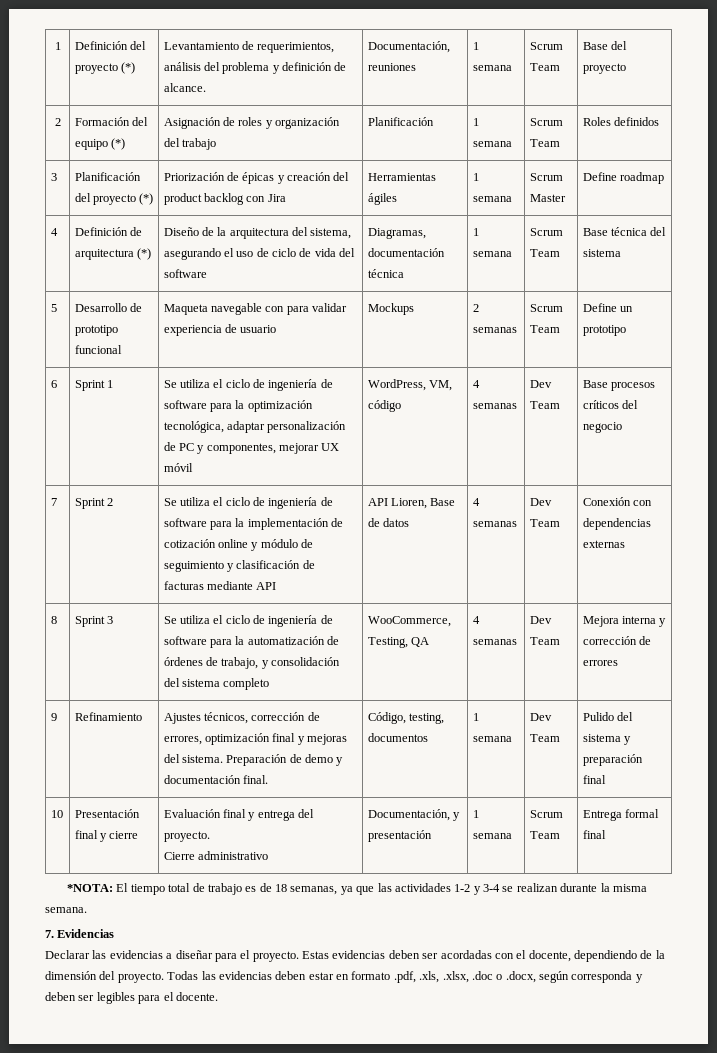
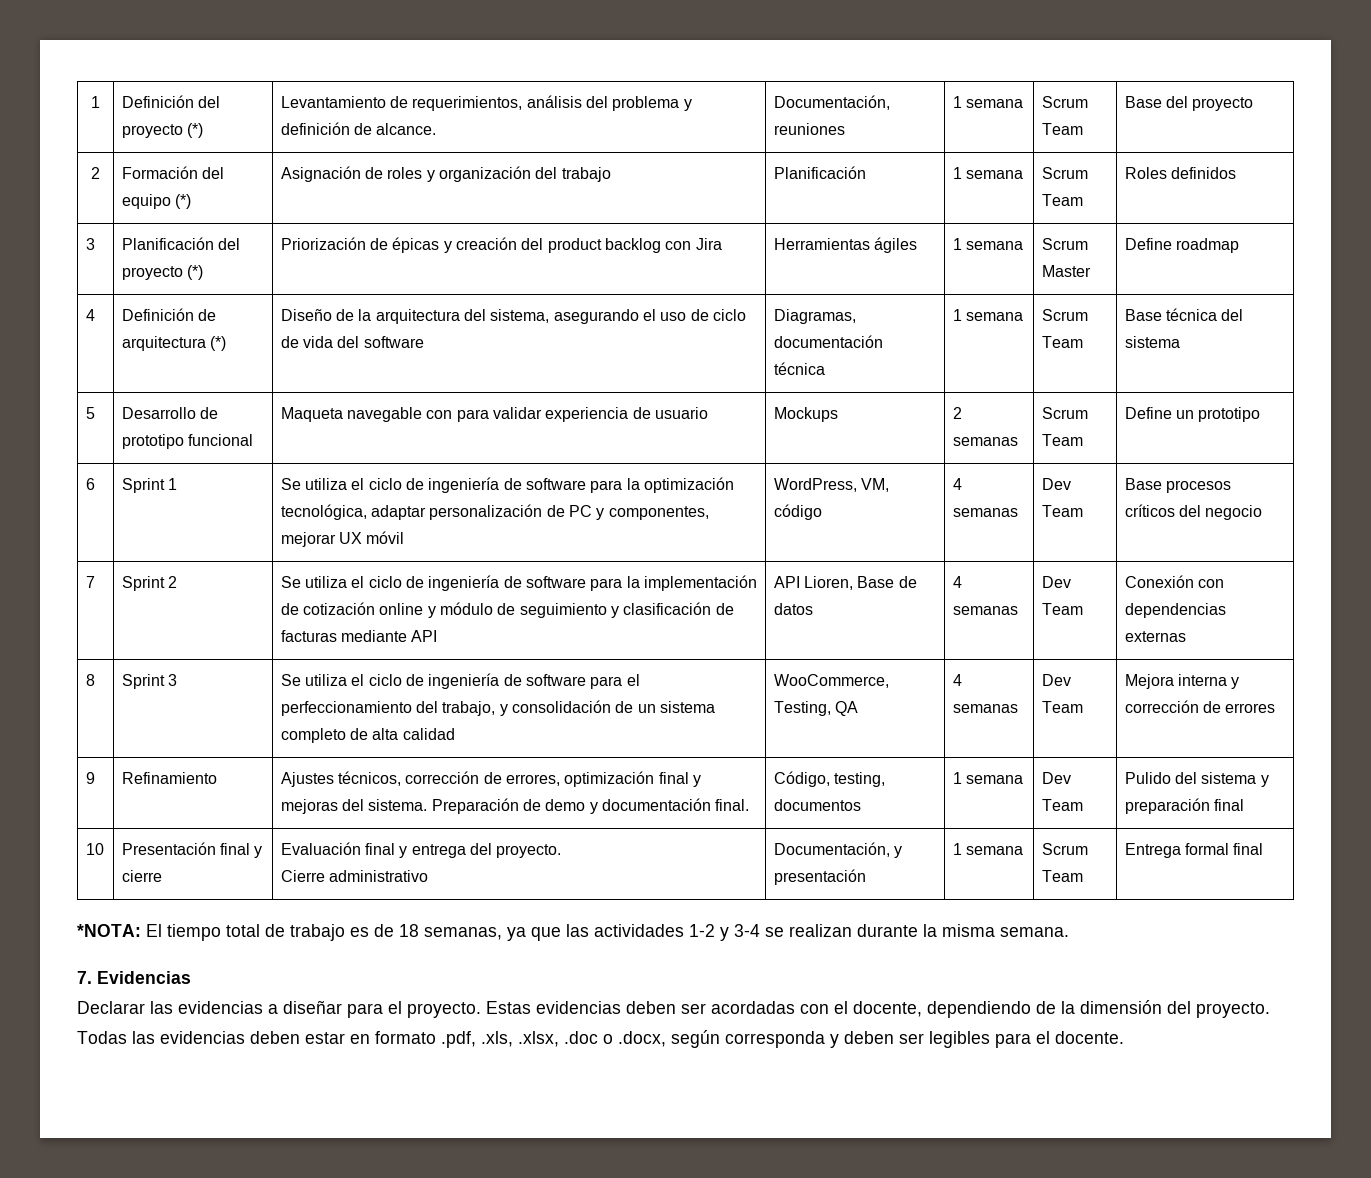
[235,636,340,645] [163,657,218,666] la automatización de órdenes de -> [626,674,640,686] [280,701,439,716] el perfeccionamiento del
[163,678,180,687] del -> [615,701,656,713] de un
(270, 684) none -> [350,728,455,740] de alta calidad

